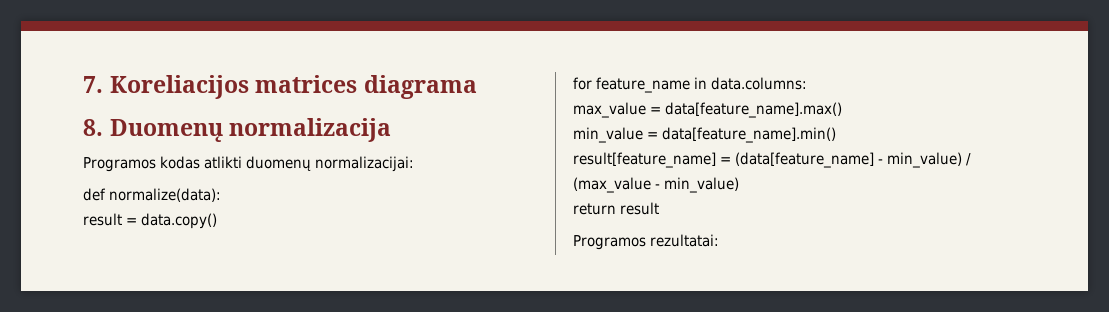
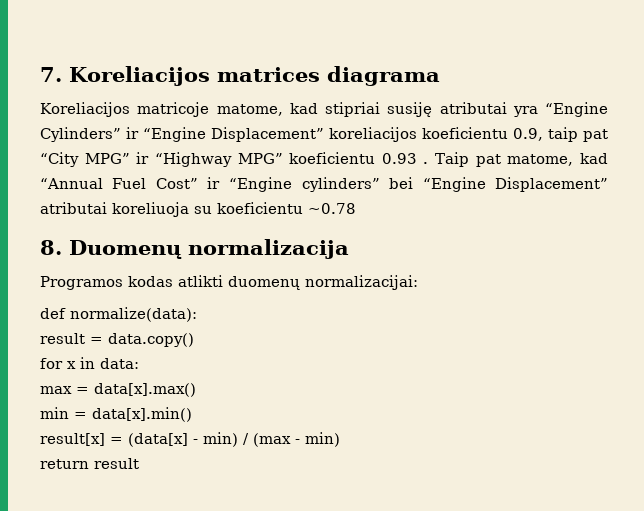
(477, 87) none -> [40,102,608,117] [40,127,608,142] [40,152,608,167] [40,177,608,192] [40,202,356,217] // Koreliacijos matricoje matome, kad stipriai susiję atributai yra “Engine Cylinders” ir “Engine Displacement” koreliacijos koeficientu 0.9, taip pat “City MPG” ir “Highway MPG” koeficientu 0.93 . Taip pat matome, kad “Annual Fuel Cost” ir “Engine cylinders” bei “Engine Displacement” atributai koreliuoja su koeficientu ~0.78
[596,77,807,93] [573,102,842,118] [573,127,836,143] [573,152,971,168] [573,177,739,193] feature_name in data.columns: // max_value = data[feature_name].max() // min_value = data[feature_name].min() // result[feature_name] = (data[feature_name] - min_value) / (max_value - min_value) -> [67,357,139,369] [40,383,196,397] [40,407,192,422] [40,432,340,447] x in data: // max = data[x].max() // min = data[x].min() // result[x] = (data[x] - min) / (max - min)
[573,234,719,250] // Programos rezultatai: -> (139, 463) none

